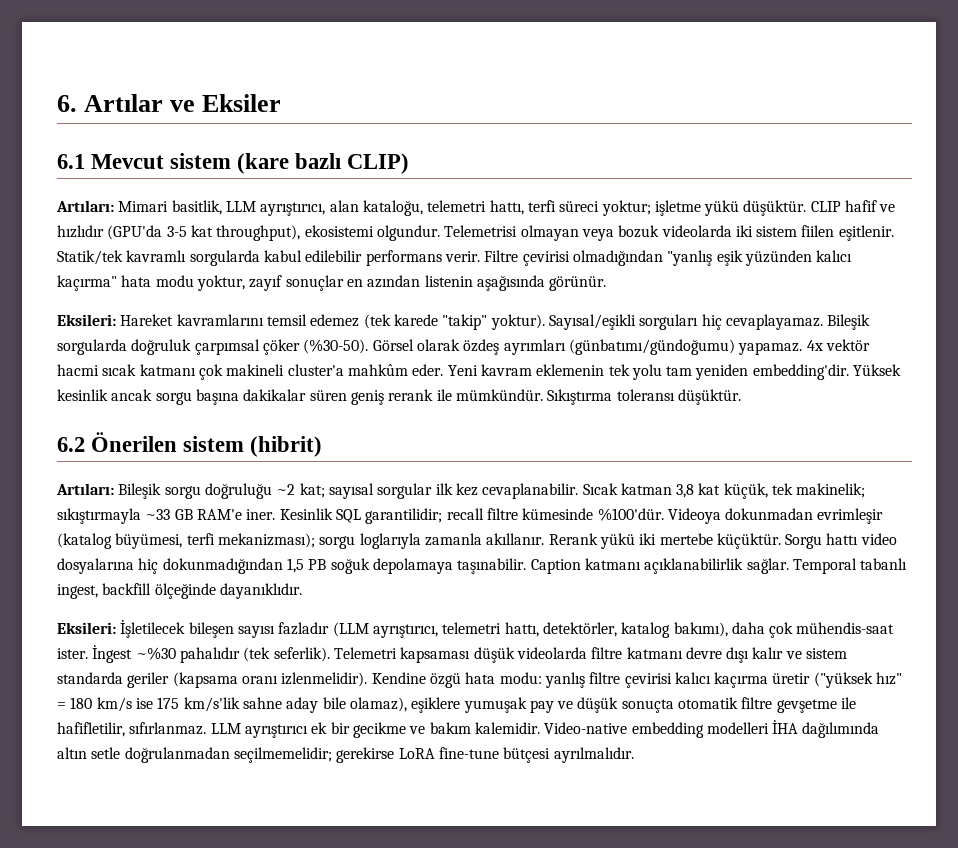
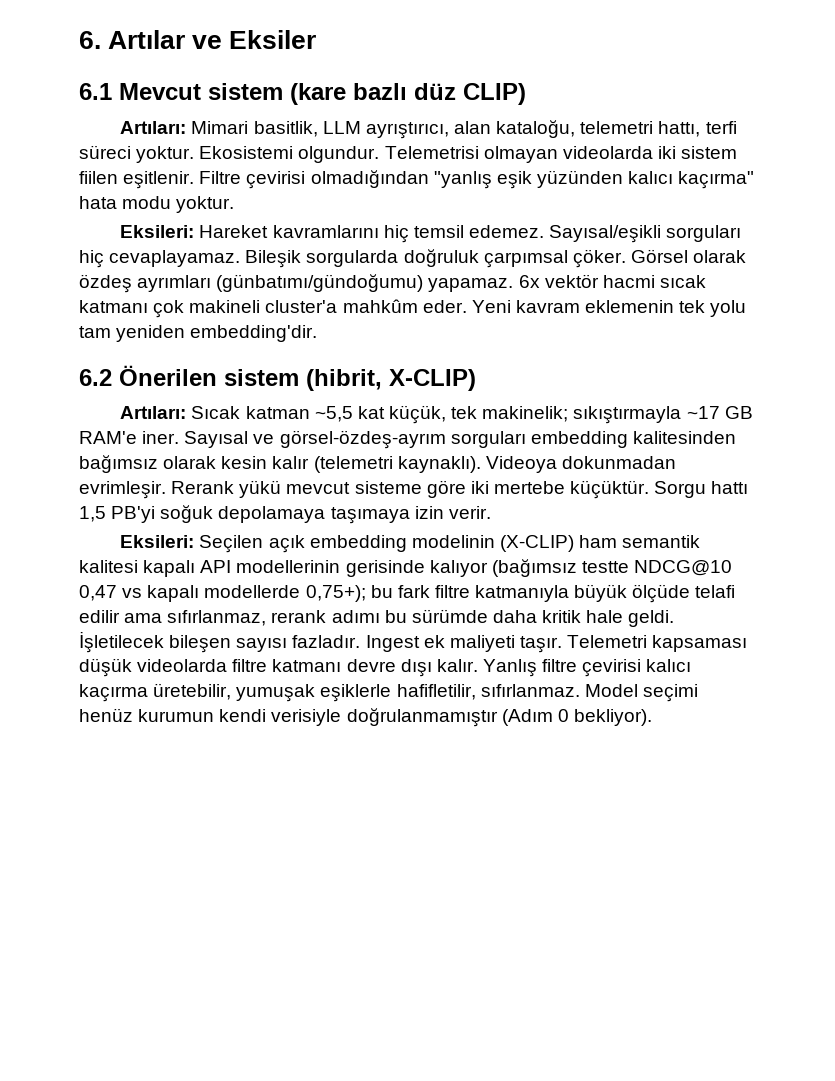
(342, 161) none -> [414,83,456,100] düz
[601,200,896,216] [57,225,374,241] yoktur; işletme yükü düşüktür. CLIP hafif ve hızlıdır (GPU'da 3-5 kat throughput), ekosistemi -> [136,146,294,163] yoktur. Ekosistemi
[581,225,660,241] veya bozuk -> (558, 154) none
[57,250,480,266] Statik/tek kavramlı sorgularda kabul edilebilir performans verir. -> (195, 180) none
[196,275,607,291] [57,314,545,330] yoktur, zayıf sonuçlar en azından listenin aşağısında görünür. // Eksileri: Hareket kavramlarını temsil edemez (tek karede "takip" yoktur). -> [176,196,235,213] [120,225,545,243] yoktur. // Eksileri: Hareket kavramlarını hiç temsil edemez.
[262,339,369,355] çöker (%30-50). -> [572,249,626,268] çöker.
[806,340,823,351] 4x -> [518,275,540,288] 6x
[853,364,902,376] [57,389,741,405] Yüksek kesinlik ancak sorgu başına dakikalar süren geniş rerank ile mümkündür. Sıkıştırma toleransı düşüktür. -> (318, 333) none
[250,436,323,457] [56,483,579,499] (hibrit) // Artıları: Bileşik sorgu doğruluğu ~2 kat; sayısal sorgular ilk kez cevaplanabilir. -> [306,369,476,391] [120,406,187,419] (hibrit, X-CLIP) // Artıları:
[676,484,695,498] 3,8 -> [314,406,353,422] ~5,5
[145,509,171,520] ~33 -> [686,406,720,419] ~17
[279,508,884,524] [57,533,635,549] Kesinlik SQL garantilidir; recall filtre kümesinde %100'dür. Videoya dokunmadan evrimleşir (katalog büyümesi, terfi mekanizması); sorgu loglarıyla zamanla akıllanır. Rerank yükü -> [184,430,736,449] [79,455,676,473] [79,480,466,499] Sayısal ve görsel-özdeş-ayrım sorguları embedding kalitesinden bağımsız olarak kesin kalır (telemetri kaynaklı). Videoya dokunmadan evrimleşir. Rerank yükü mevcut sisteme göre
[860,533,897,545] [57,558,908,574] [57,583,302,599] [57,620,895,638] [57,645,330,663] video dosyalarına hiç dokunmadığından 1,5 PB soğuk depolamaya taşınabilir. Caption katmanı açıklanabilirlik sağlar. Temporal tabanlı ingest, backfill ölçeğinde dayanıklıdır. // Eksileri: İşletilecek bileşen sayısı fazladır (LLM ayrıştırıcı, telemetri hattı, detektörler, katalog bakımı), daha çok mühendis-saat ister. İngest ~%30 pahalıdır (tek seferlik). -> [79,505,491,524] [120,535,701,553] [79,559,733,577] [79,584,736,603] [79,609,675,627] [79,631,562,653] 1,5 PB'yi soğuk depolamaya taşımaya izin verir. // Eksileri: Seçilen açık embedding modelinin (X-CLIP) ham semantik kalitesi kapalı API modellerinin gerisinde kalıyor (bağımsız testte NDCG@10 0,47 vs kapalı modellerde 0,75+); bu fark filtre katmanıyla büyük ölçüde telafi edilir ama sıfırlanmaz, rerank adımı bu sürümde daha kritik hale geldi. İşletilecek bileşen sayısı fazladır. Ingest ek maliyeti taşır.
[752,647,848,659] [57,672,903,688] [57,697,857,713] [57,720,880,738] [57,747,634,763] kalır ve sistem standarda geriler (kapsama oranı izlenmelidir). Kendine özgü hata modu: yanlış filtre çevirisi kalıcı kaçırma üretir ("yüksek hız" = 180 km/s ise 175 km/s'lik sahne aday bile olamaz), eşiklere yumuşak pay ve düşük sonuçta otomatik filtre gevşetme ile hafifletilir, sıfırlanmaz. LLM ayrıştırıcı ek bir gecikme ve bakım kalemidir. Video-native embedding modelleri İHA dağılımında altın setle doğrulanmadan seçilmemelidir; gerekirse LoRA fine-tune bütçesi ayrılmalıdır. -> [436,659,692,677] [79,683,698,702] [79,708,652,727] kalır. Yanlış filtre çevirisi kalıcı kaçırma üretebilir, yumuşak eşiklerle hafifletilir, sıfırlanmaz. Model seçimi henüz kurumun kendi verisiyle doğrulanmamıştır (Adım 0 bekliyor).

